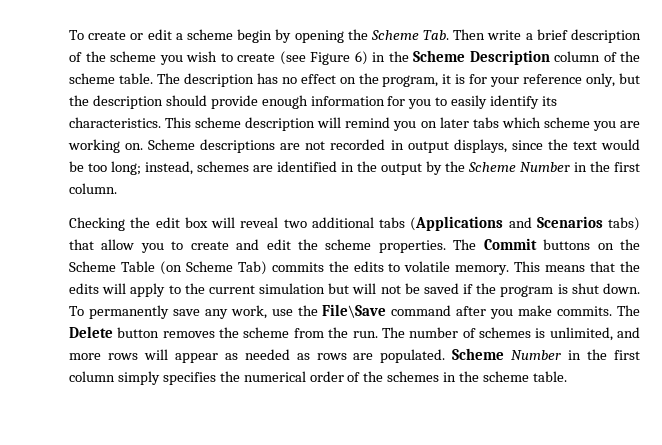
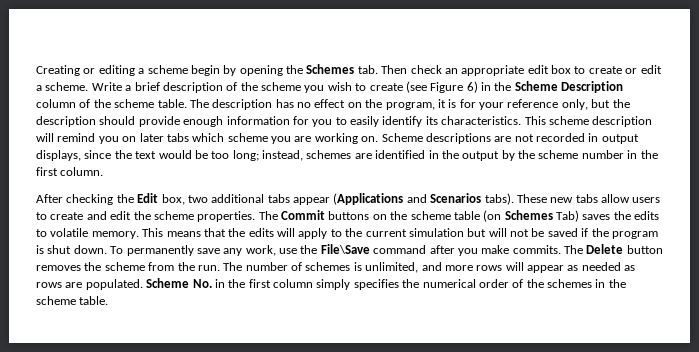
[69,29,172,40] To create or edit -> [36,65,135,76] Creating or editing
[370,29,522,40] Scheme Tab. Then write -> [306,64,662,76] [36,82,122,91] Schemes tab. Then check an appropriate edit box to create or edit a scheme. Write
[468,162,570,172] Scheme Number -> [538,150,624,159] scheme number
[69,217,279,231] Checking the edit box will reveal -> [36,193,185,205] After checking the Edit box,
(405, 222) none -> [293,197,330,205] appear
[608,217,640,231] [69,239,164,253] tabs) that allow you -> [484,193,661,205] tabs). These new tabs allow users
[69,261,324,275] Scheme Table (on Scheme Tab) commits -> [410,210,611,222] scheme table (on Schemes Tab) saves
[511,350,562,360] Number -> [192,279,212,288] No.

